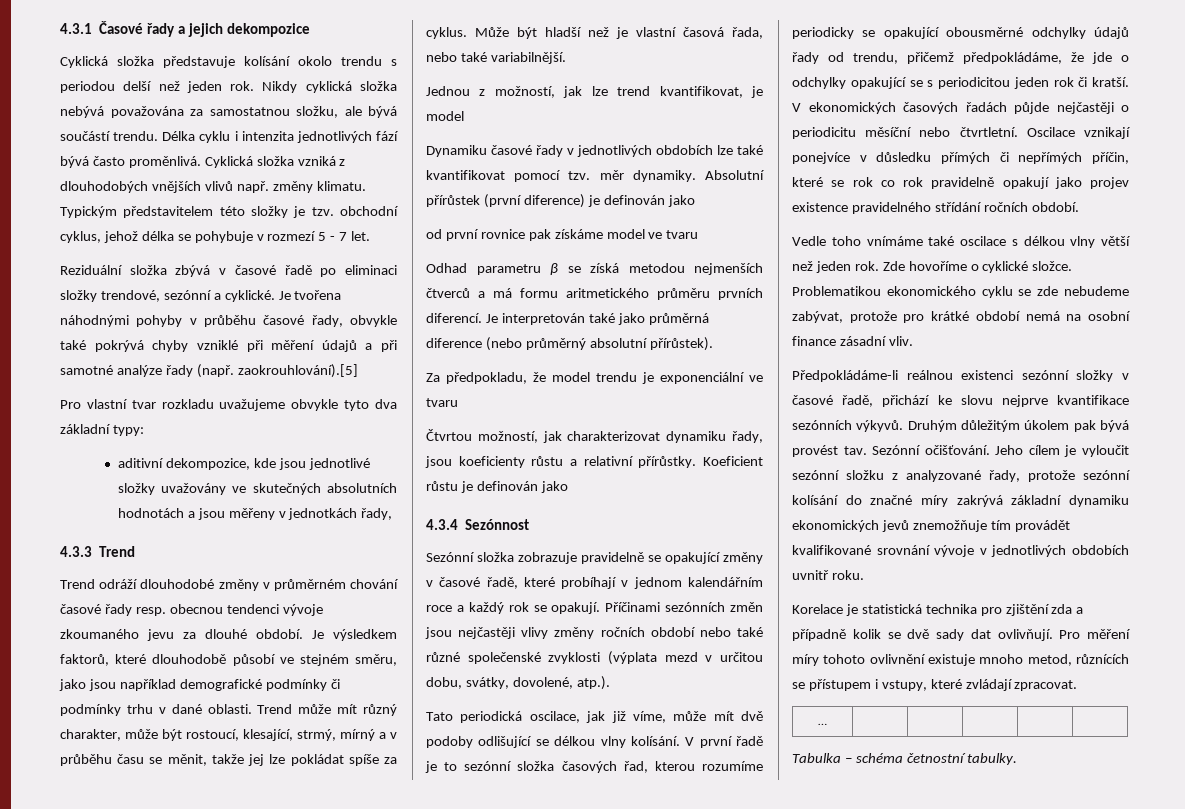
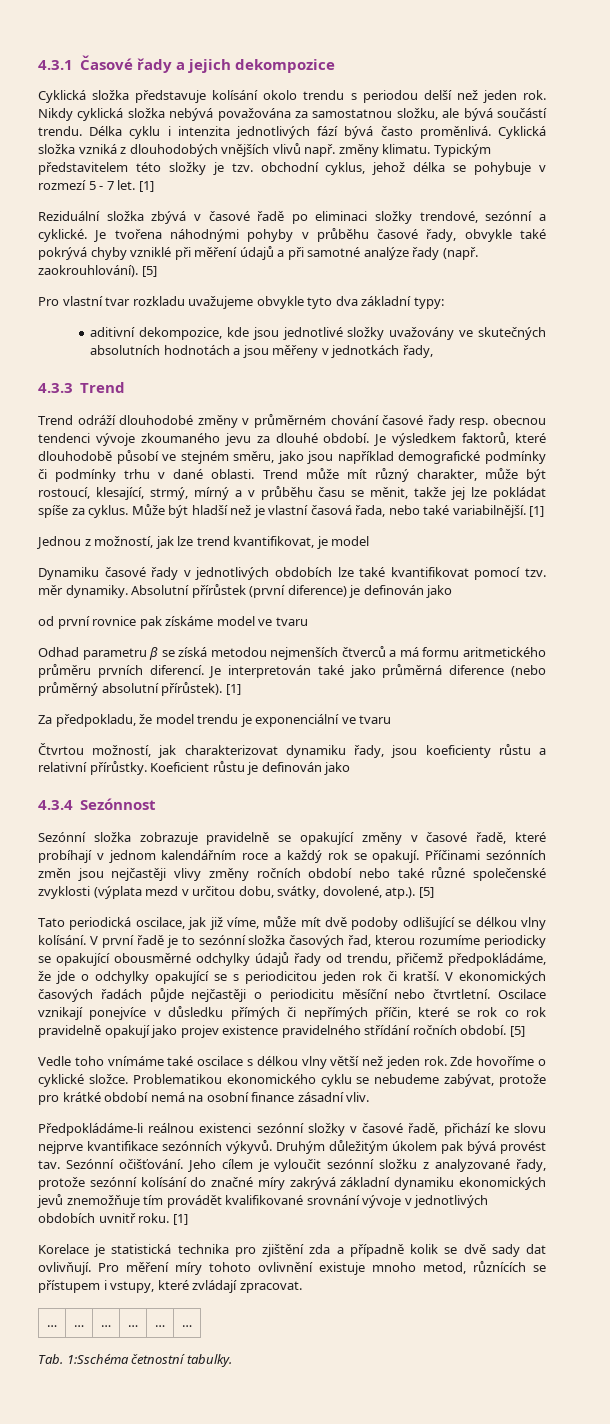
(371, 236) none -> [138,181,154,192] [1]
[237,364,358,378] zaokrouhlování).[5] -> [38,265,157,277] zaokrouhlování). [5]
(566, 58) none -> [529,506,545,517] [1]
(713, 344) none -> [225,684,241,695] [1]
(610, 683) none -> [418,887,434,898] [5]
(1079, 207) none -> [509,1026,525,1037] [5]
[1037,286,1059,296] zde -> (370, 1080) none
(864, 575) none -> [172,1214,188,1225] [1]
[792,753,903,763] | | | | // Tabulka – schéma -> [74,1325,84,1327] [101,1325,111,1327] [128,1325,138,1327] [155,1325,165,1327] [182,1325,192,1327] [38,1354,129,1364] … | … | … | … | … // Tab. 1:Sschéma

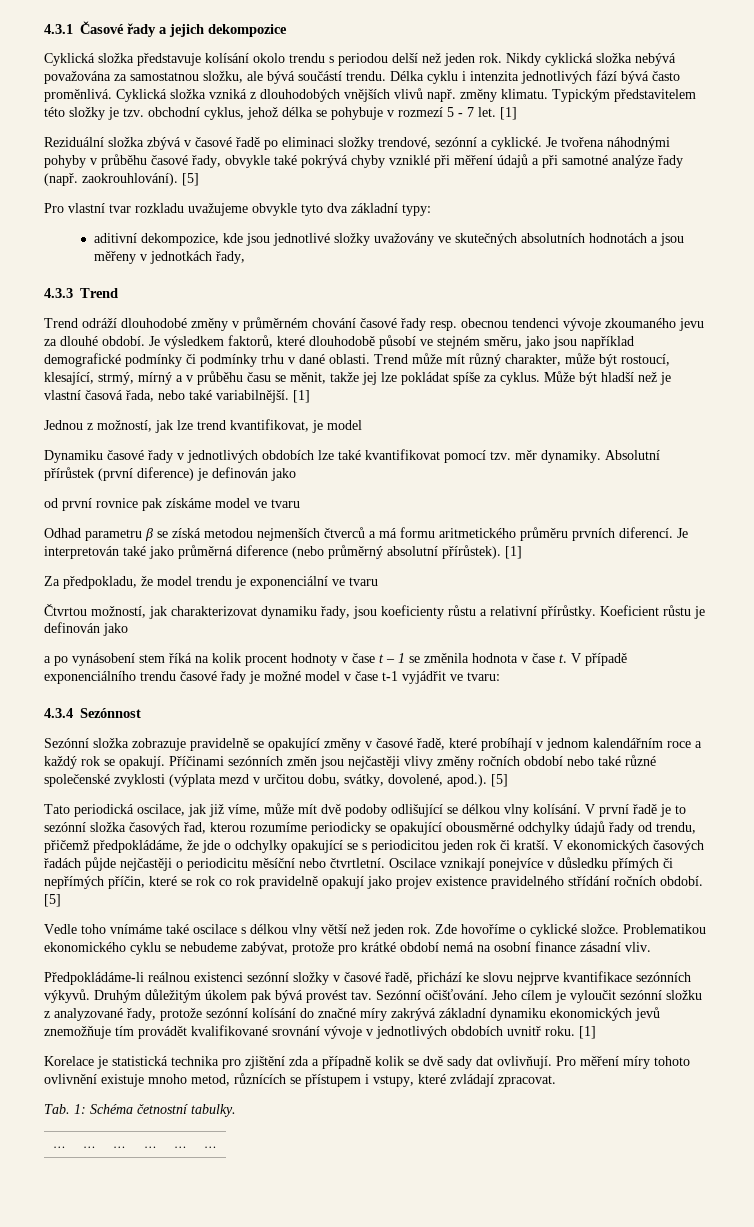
(351, 768) none -> [44,653,627,666] [44,671,500,684] // a po vynásobení stem říká na kolik procent hodnoty v čase t – 1 se změnila hodnota v čase t. V případě exponenciálního trendu časové řady je možné model v čase t-1 vyjádřit ve tvaru:
[385,887,416,899] atp.). -> [447,774,487,787] apod.).
(302, 1287) none -> [44,1104,236,1117] // Tab. 1: Schéma četnostní tabulky.
[38,1354,232,1367] // Tab. 1:Sschéma četnostní tabulky. -> (217, 1147) none

